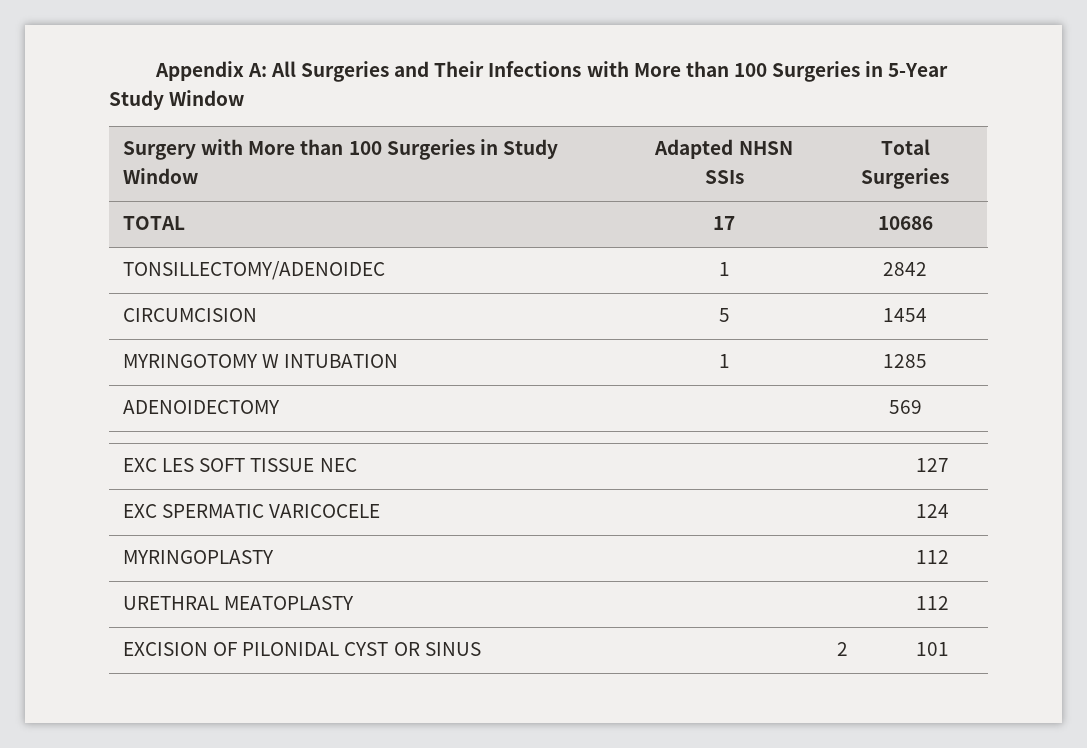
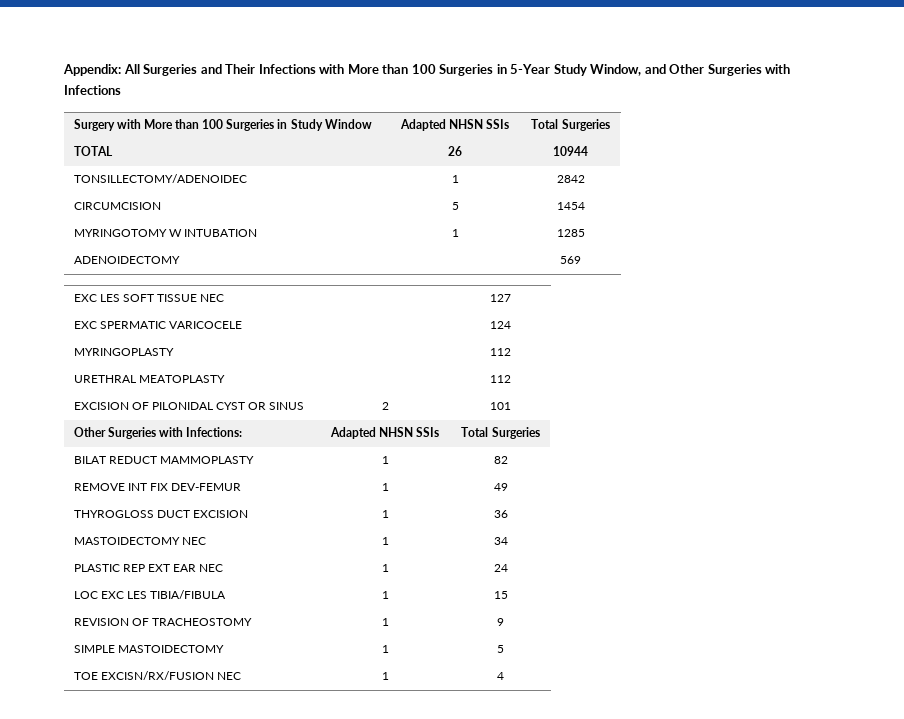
[154,61,267,81] Appendix A: -> [63,64,121,76] Appendix:
[169,90,245,106] Window -> [590,64,791,76] [64,85,121,95] Window, and Other Surgeries with Infections
[713,216,735,230] [877,216,933,230] 17 | 10686 -> [448,146,462,156] [553,146,588,156] 26 | 10944
(949, 649) none -> [73,427,243,439] [329,427,440,439] [461,427,540,439] [73,456,255,464] [381,456,389,464] [493,456,508,464] [73,483,242,491] [381,483,389,491] [493,483,508,491] [73,510,249,518] [381,510,389,518] [493,510,508,518] [73,537,206,545] [381,537,389,545] [493,537,508,545] [73,564,224,572] [381,564,389,572] [493,564,508,572] [73,590,227,599] [381,591,389,599] [493,591,508,599] [73,618,253,626] [381,618,389,626] [497,618,504,626] [73,645,224,653] [381,645,389,653] [497,645,504,653] [73,671,242,680] [381,672,389,680] [497,672,504,680] // Other Surgeries with Infections: | Adapted NHSN SSIs | Total Surgeries // BILAT REDUCT MAMMOPLASTY | 1 | 82 // REMOVE INT FIX DEV-FEMUR | 1 | 49 // THYROGLOSS DUCT EXCISION | 1 | 36 // MASTOIDECTOMY NEC | 1 | 34 // PLASTIC REP EXT EAR NEC | 1 | 24 // LOC EXC LES TIBIA/FIBULA | 1 | 15 // REVISION OF TRACHEOSTOMY | 1 | 9 // SIMPLE MASTOIDECTOMY | 1 | 5 // TOE EXCISN/RX/FUSION NEC | 1 | 4

